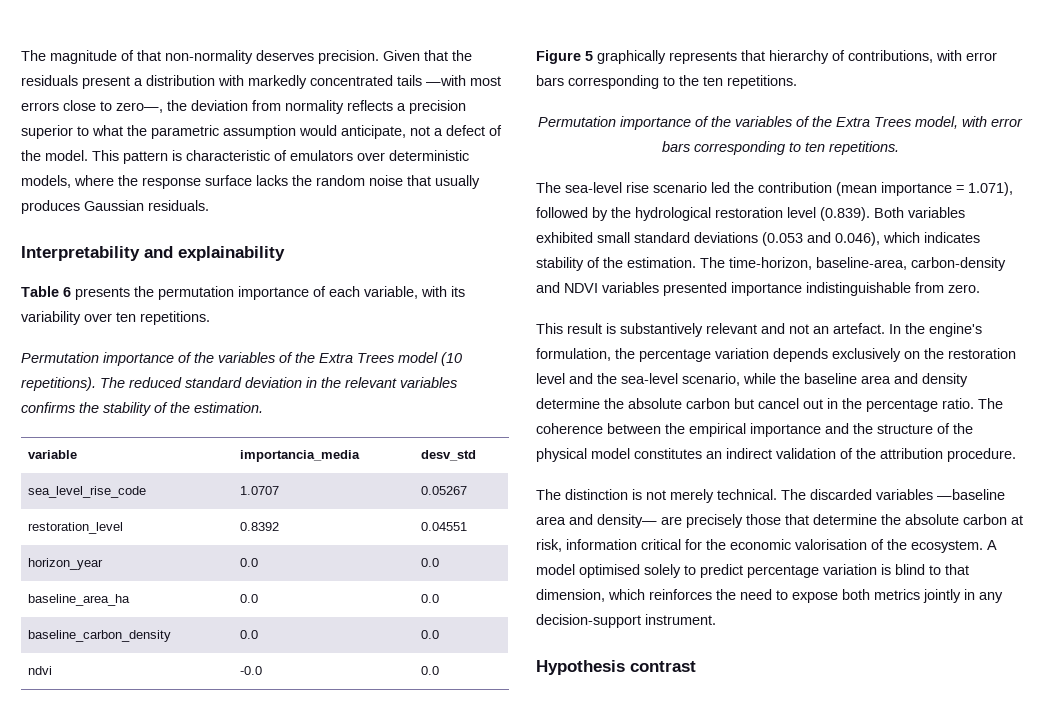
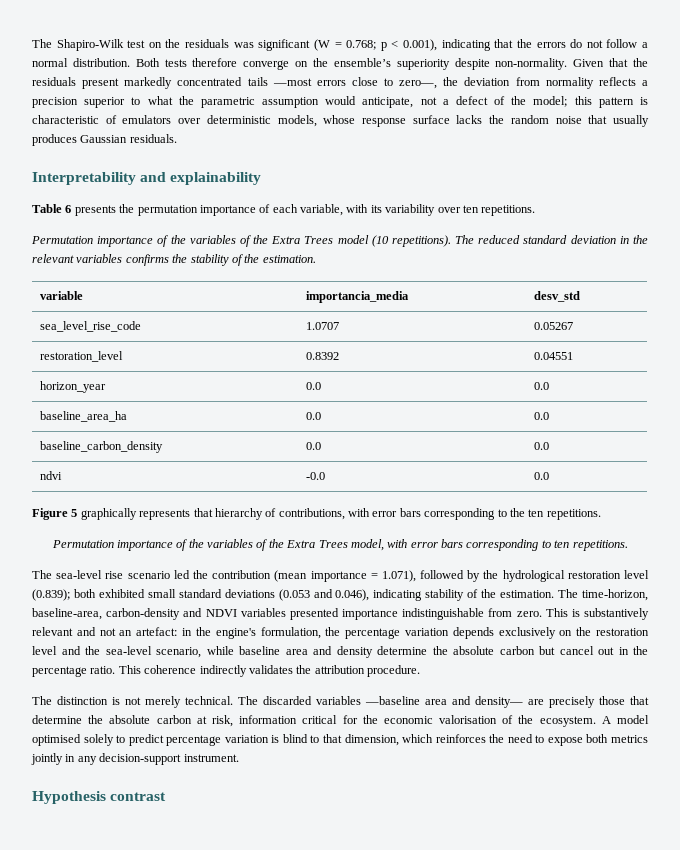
[21,50,379,64] The magnitude of that non-normality deserves precision. -> [32,39,648,51] [32,58,568,70] The Shapiro-Wilk test on the residuals was significant (W = 0.768; p < 0.001), indicating that the errors do not follow a normal distribution. Both tests therefore converge on the ensemble’s superiority despite non-normality.
[134,75,244,86] a distribution with -> (120, 83) none
[426,75,501,86] —with most -> [272,78,312,86] —most
[45,150,119,161] model. This -> [533,96,592,107] model; this
[74,175,138,186] where the -> [323,115,356,124] whose
[820,207,965,221] (0.839). Both variables -> [32,589,96,601] (0.839); both
[883,232,980,243] which indicates -> [373,589,423,601] indicating
[536,323,602,334] // This result -> [545,608,568,617] This
[833,323,901,334] artefact. In -> [136,627,193,636] artefact: in
[780,373,800,384] the -> (234, 650) none
[978,398,1003,409] [536,423,973,437] [536,448,853,462] The coherence between the empirical importance and the structure of the physical model constitutes an indirect validation of -> [118,665,293,677] This coherence indirectly validates

